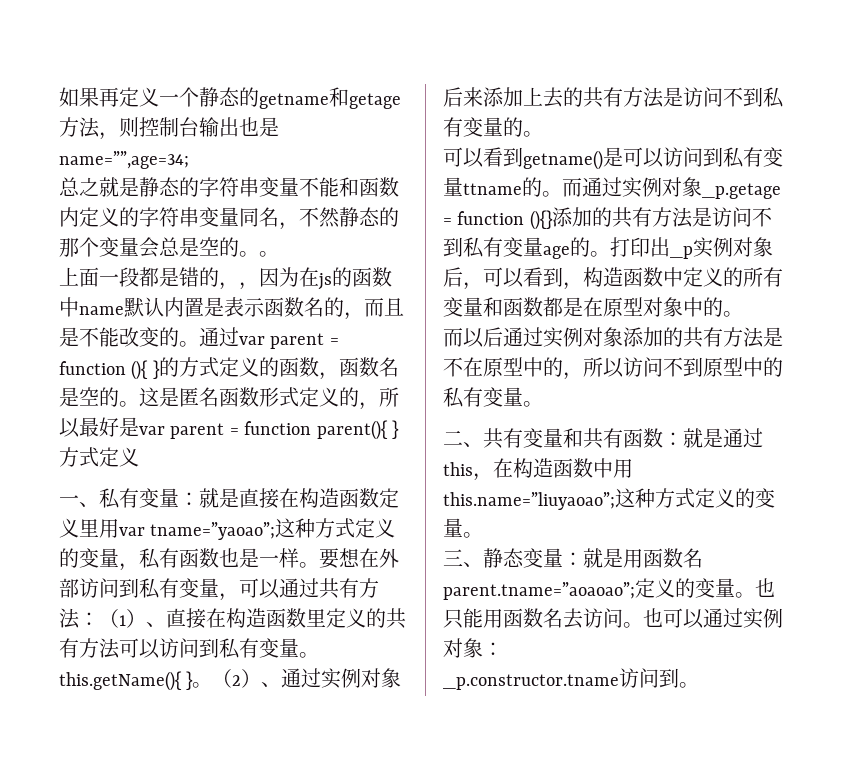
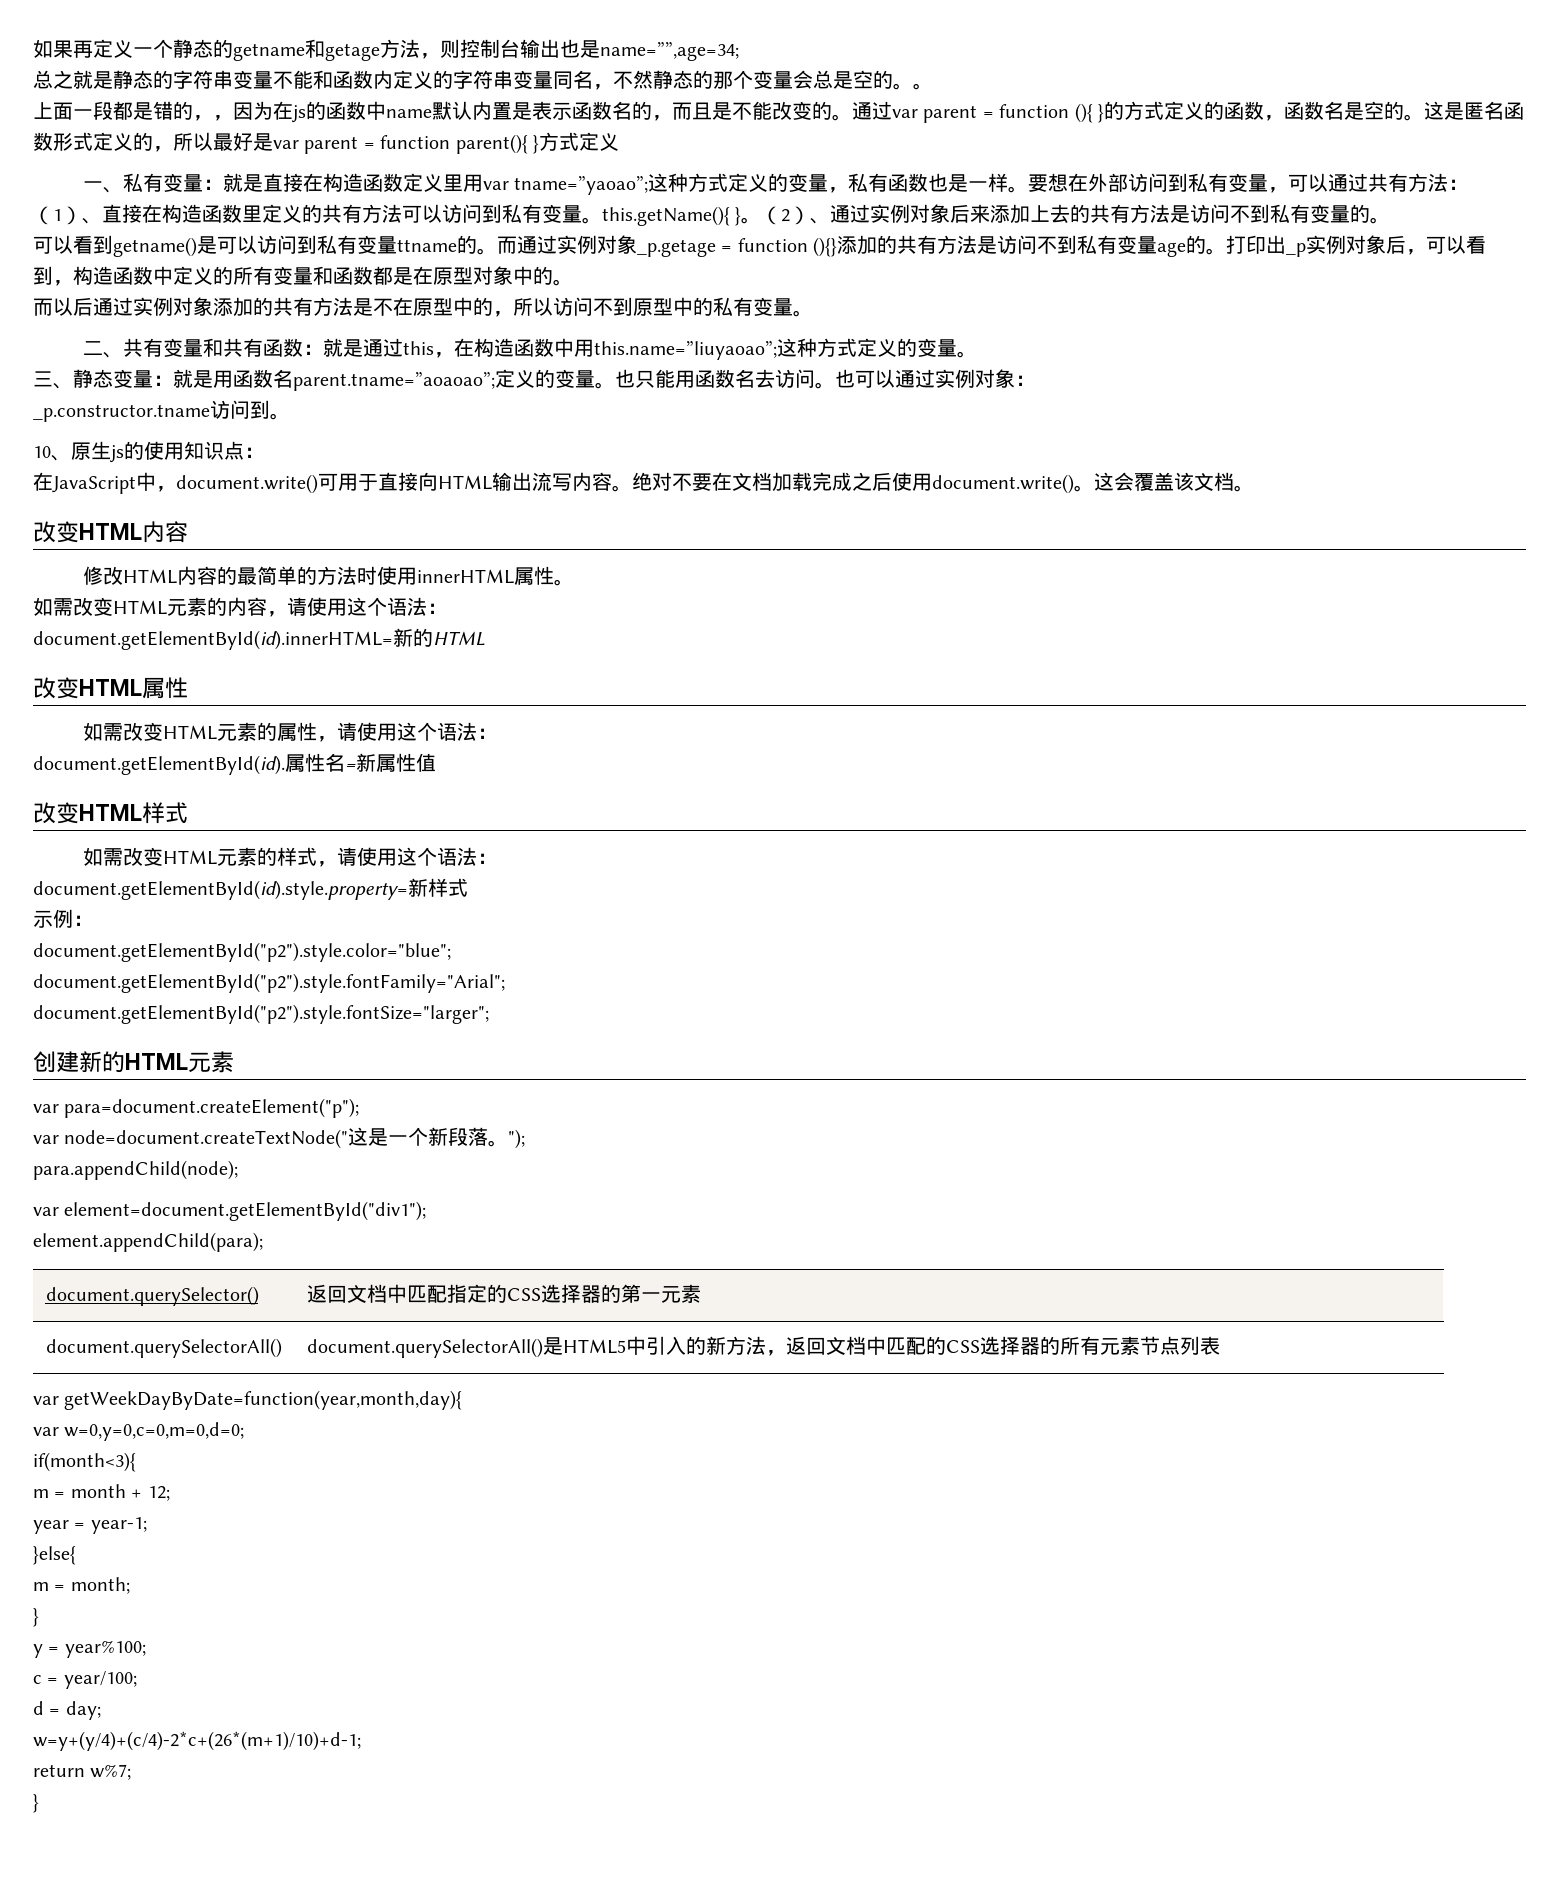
(699, 685) none -> [33,441,264,463] [33,472,1254,494] [33,521,188,543] [82,566,574,586] [33,597,447,617] [33,628,485,650] [33,677,188,699] [82,722,497,742] [33,753,436,775] [33,802,188,824] [82,847,497,867] [33,878,468,900] [33,909,93,928] [33,942,451,962] [33,973,505,993] [33,1004,489,1024] [33,1051,234,1073] [33,1098,360,1118] [33,1127,526,1149] [33,1160,238,1180] [33,1201,427,1221] [33,1232,263,1252] [45,1286,259,1306] [306,1284,701,1303] [45,1338,282,1358] [306,1336,1220,1358] [33,1390,463,1410] [33,1422,245,1441] [33,1452,136,1472] [33,1484,170,1501] [33,1517,147,1534] [33,1546,76,1565] [33,1577,130,1594] [33,1608,39,1627] [33,1640,146,1658] [33,1671,137,1689] [33,1701,101,1720] [33,1731,361,1751] [33,1764,132,1780] [33,1794,39,1813] // 10、原生js的使用知识点： // 在JavaScript中，document.write()可用于直接向HTML输出流写内容。绝对不要在文档加载完成之后使用document.write()。这会覆盖该文档。 // 改变HTML内容 // 修改HTML内容的最简单的方法时使用innerHTML属性。 // 如需改变HTML元素的内容，请使用这个语法： // document.getElementById(id).innerHTML=新的HTML // 改变HTML属性 // 如需改变HTML元素的属性，请使用这个语法： // document.getElementById(id).属性名=新属性值 // 改变HTML样式 // 如需改变HTML元素的样式，请使用这个语法： // document.getElementById(id).style.property=新样式 // 示例： // document.getElementById("p2").style.color="blue"; // document.getElementById("p2").style.fontFamily="Arial"; // document.getElementById("p2").style.fontSize="larger"; // 创建新的HTML元素 // var para=document.createElement("p"); // var node=document.createTextNode("这是一个新段落。"); // para.appendChild(node); // var element=document.getElementById("div1"); // element.appendChild(para); // document.querySelector() | 返回文档中匹配指定的CSS选择器的第一元素 // document.querySelectorAll() | document.querySelectorAll()是HTML5中引入的新方法，返回文档中匹配的CSS选择器的所有元素节点列表 // var getWeekDayByDate=function(year,month,day){ // var w=0,y=0,c=0,m=0,d=0; // if(month<3){ // m = month + 12; // year = year-1; // }else{ // m = month; // } // y = year%100; // c = year/100; // d = day; // w=y+(y/4)+(c/4)-2*c+(26*(m+1)/10)+d-1; // return w%7; // }

